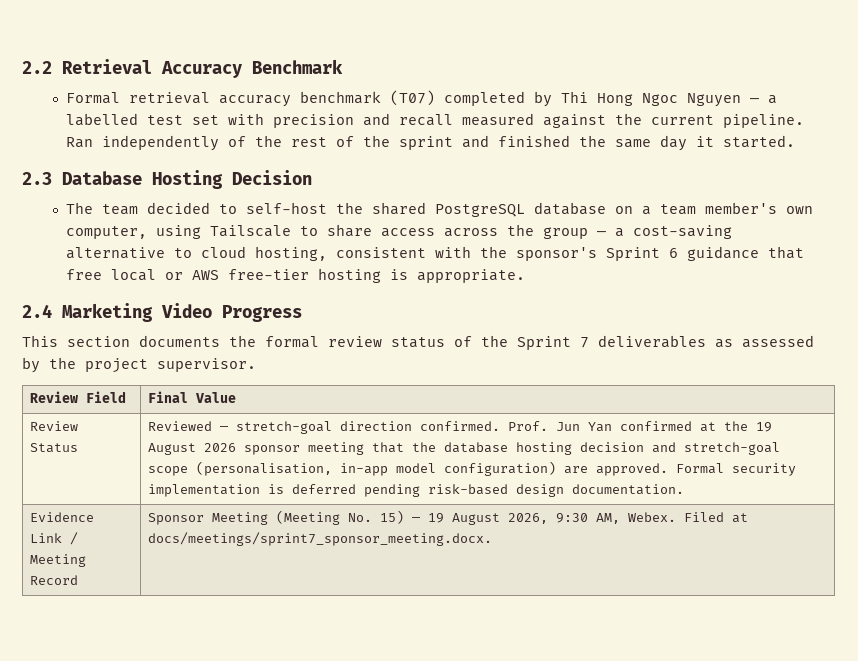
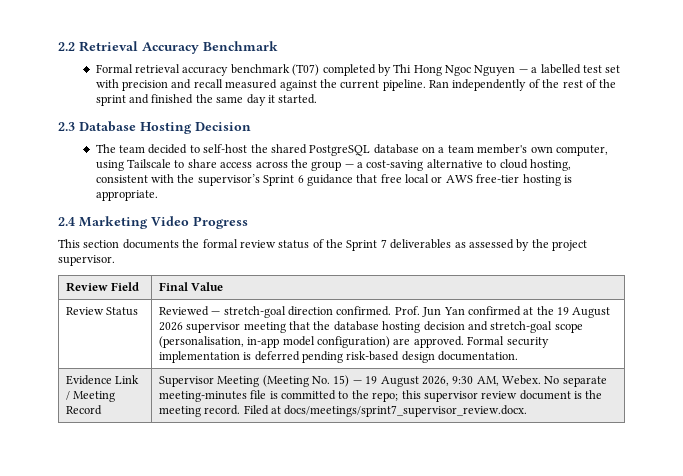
[516,247,598,261] sponsor's -> [197,174,260,186] supervisor’s
[243,445,300,455] sponsor -> [186,322,241,333] supervisor
[147,513,204,525] Sponsor -> [158,376,214,387] Supervisor
(676, 517) none -> [544,376,607,387] [158,390,603,402] [158,405,241,417] No separate meeting-minutes file is committed to the repo; this supervisor review document is the meeting record.
[147,532,492,546] docs/meetings/sprint7_sponsor_meeting.docx. -> [284,405,528,417] docs/meetings/sprint7_supervisor_review.docx.

